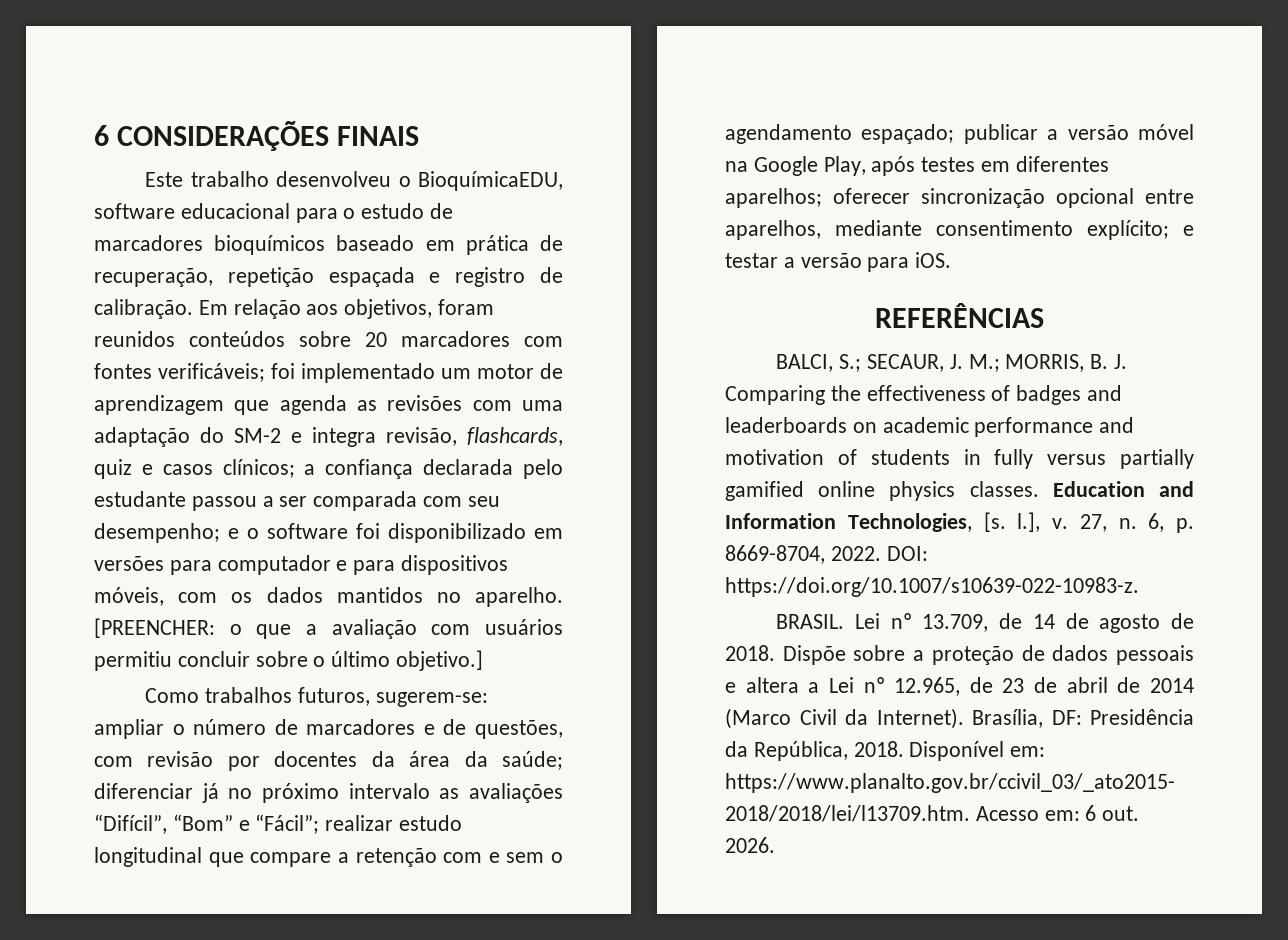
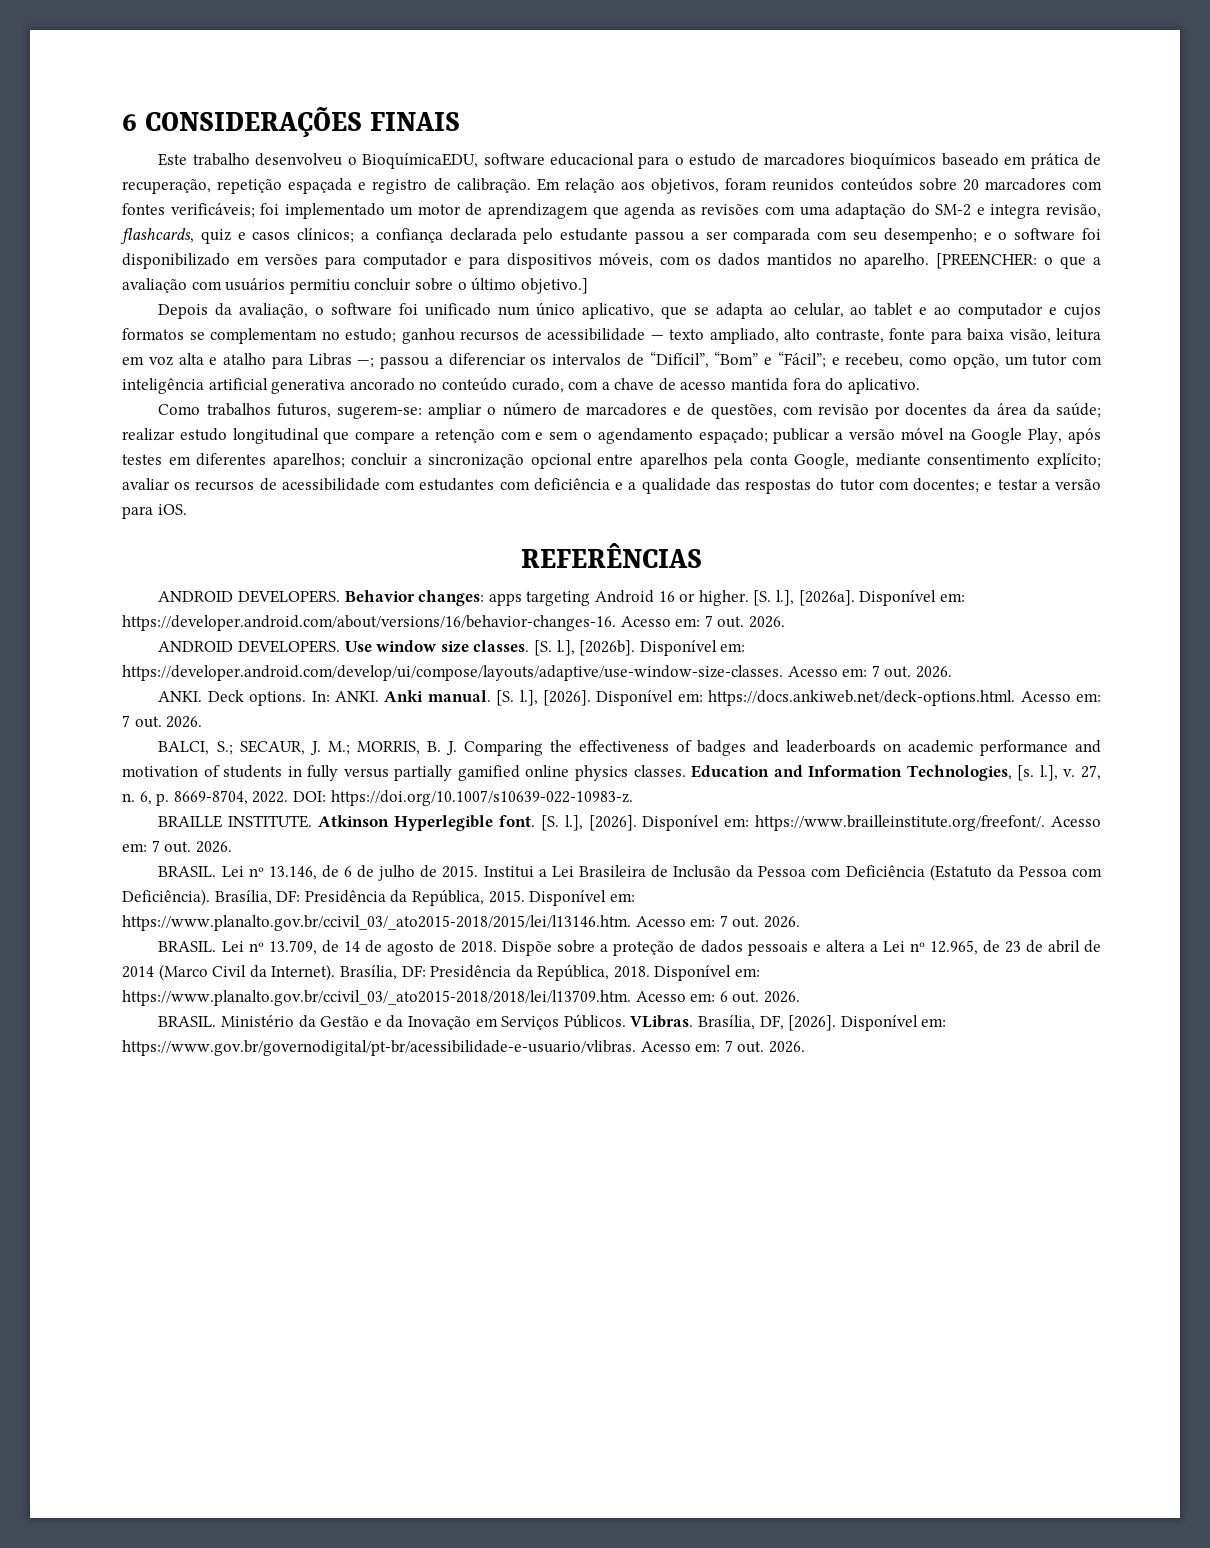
(484, 660) none -> [158,302,1101,319] [122,328,1101,344] [122,351,1102,369] [122,377,920,394] // Depois da avaliação, o software foi unificado num único aplicativo, que se adapta ao celular, ao tablet e ao computador e cujos formatos se complementam no estudo; ganhou recursos de acessibilidade — texto ampliado, alto contraste, fonte para baixa visão, leitura em voz alta e atalho para Libras —; passou a diferenciar os intervalos de “Difícil”, “Bom” e “Fácil”; e recebeu, como opção, um tutor com inteligência artificial generativa ancorado no conteúdo curado, com a chave de acesso mantida fora do aplicativo.
[94,783,563,803] [94,814,320,834] diferenciar já no próximo intervalo as avaliações “Difícil”, “Bom” e “Fácil”; -> (1101, 410) none
[833,188,910,204] oferecer -> [351,453,422,466] concluir a
[725,220,1169,240] aparelhos, mediante consentimento explícito; -> [639,453,1101,469] [122,478,980,494] aparelhos pela conta Google, mediante consentimento explícito; avaliar os recursos de acessibilidade com estudantes com deficiência e a qualidade das respostas do tutor com docentes;
(1044, 315) none -> [158,590,965,606] [122,615,785,631] [158,640,746,656] [122,665,952,681] [158,690,1102,706] [122,715,203,728] // ANDROID DEVELOPERS. Behavior changes: apps targeting Android 16 or higher. [S. l.], [2026a]. Disponível em: https://developer.android.com/about/versions/16/behavior-changes-16. Acesso em: 7 out. 2026. // ANDROID DEVELOPERS. Use window size classes. [S. l.], [2026b]. Disponível em: https://developer.android.com/develop/ui/compose/layouts/adaptive/use-window-size-classes. Acesso em: 7 out. 2026. // ANKI. Deck options. In: ANKI. Anki manual. [S. l.], [2026]. Disponível em: https://docs.ankiweb.net/deck-options.html. Acesso em: 7 out. 2026.
(1139, 587) none -> [158,815,1102,831] [122,840,232,853] [158,864,1102,881] [122,889,635,906] [122,915,800,931] // BRAILLE INSTITUTE. Atkinson Hyperlegible font. [S. l.], [2026]. Disponível em: https://www.brailleinstitute.org/freefont/. Acesso em: 7 out. 2026. // BRASIL. Lei nº 13.146, de 6 de julho de 2015. Institui a Lei Brasileira de Inclusão da Pessoa com Deficiência (Estatuto da Pessoa com Deficiência). Brasília, DF: Presidência da República, 2015. Disponível em: https://www.planalto.gov.br/ccivil_03/_ato2015-2018/2015/lei/l13146.htm. Acesso em: 7 out. 2026.
(775, 845) none -> [158,1014,947,1031] [122,1040,805,1056] // BRASIL. Ministério da Gestão e da Inovação em Serviços Públicos. VLibras. Brasília, DF, [2026]. Disponível em: https://www.gov.br/governodigital/pt-br/acessibilidade-e-usuario/vlibras. Acesso em: 7 out. 2026.

